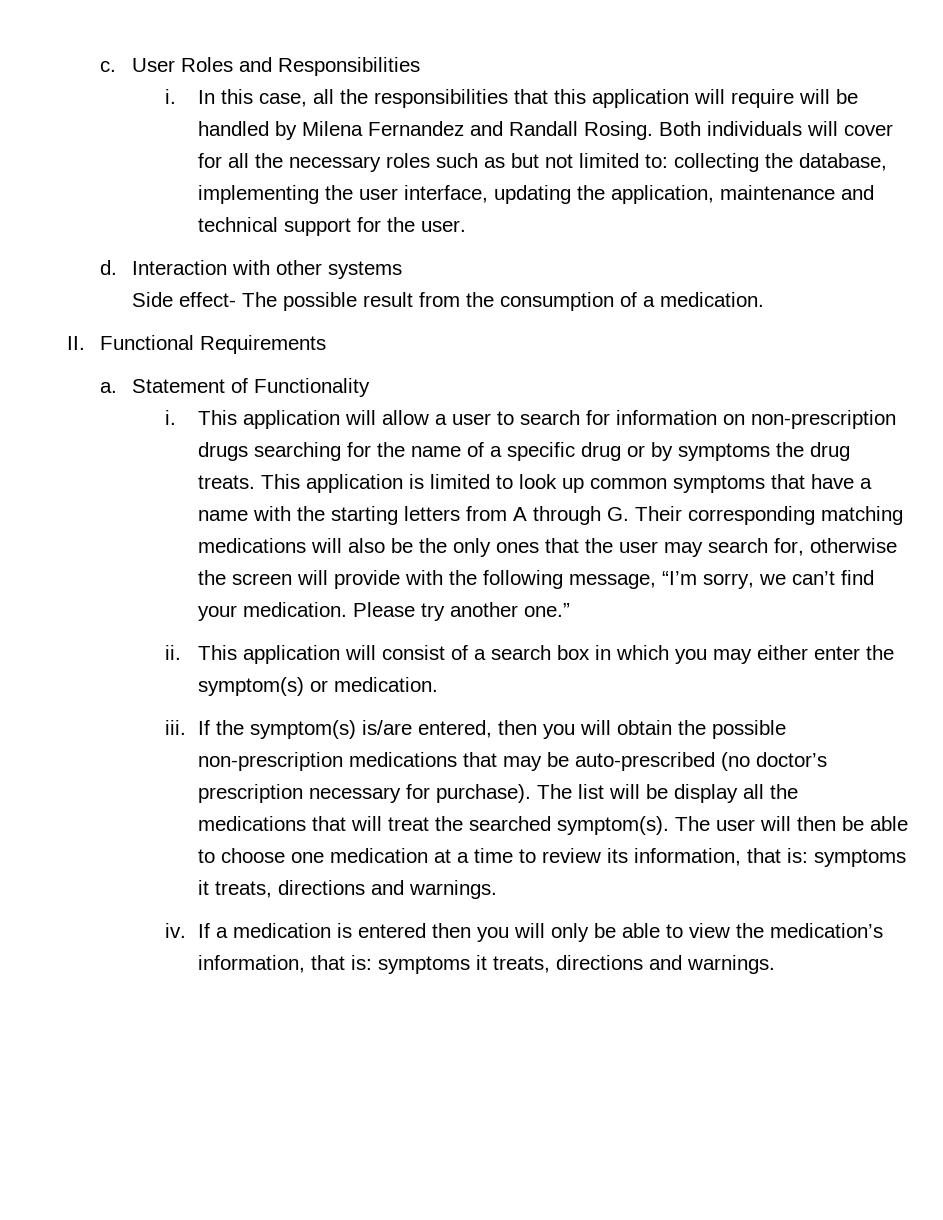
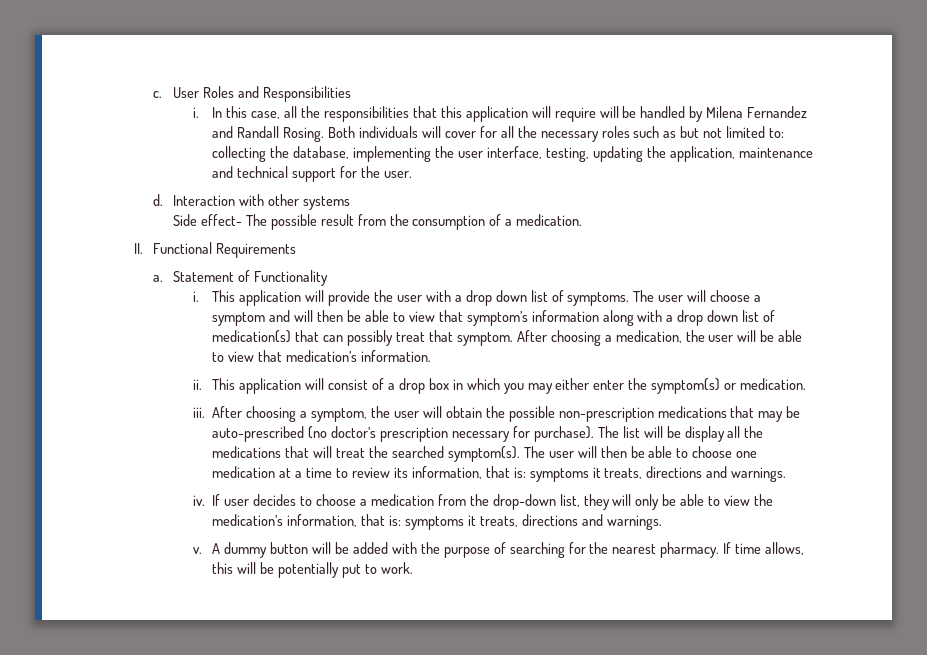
(488, 194) none -> [545,147,589,162] testing,
[381,410,896,429] [197,442,850,461] [197,474,872,493] [197,506,903,525] [197,538,897,557] [197,570,874,589] [197,602,570,621] allow a user to search for information on non-prescription drugs searching for the name of a specific drug or by symptoms the drug treats. This application is limited to look up common symptoms that have a name with the starting letters from A through G. Their corresponding matching medications will also be the only ones that the user may search for, otherwise the screen will provide with the following message, “I’m sorry, we can’t find your medication. Please try another one.” -> [328,290,761,306] [212,310,775,326] [212,330,803,346] [212,350,432,362] provide the user with a drop down list of symptoms. The user will choose a symptom and will then be able to view that symptom’s information along with a drop down list of medication(s) that can possibly treat that symptom. After choosing a medication, the user will be able to view that medication’s information.
[490,645,551,660] search -> [398,378,425,394] drop
[197,720,575,739] If the symptom(s) is/are entered, then you -> [212,406,420,422] After choosing a symptom, the user
[215,923,509,942] a medication is entered then you -> [224,494,610,510] user decides to choose a medication from the drop-down list, they
(775, 964) none -> [192,542,804,558] [212,562,413,578] // v. A dummy button will be added with the purpose of searching for the nearest pharmacy. If time allows, this will be potentially put to work.

